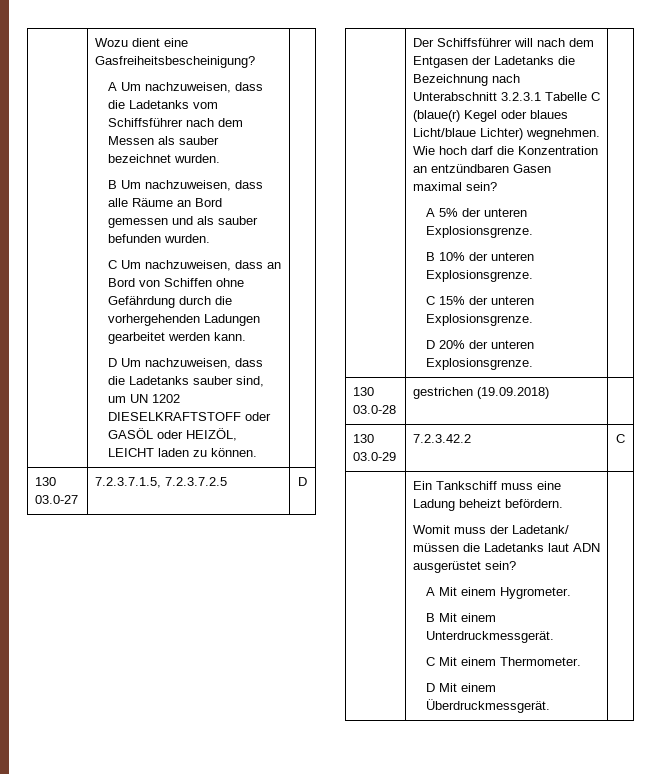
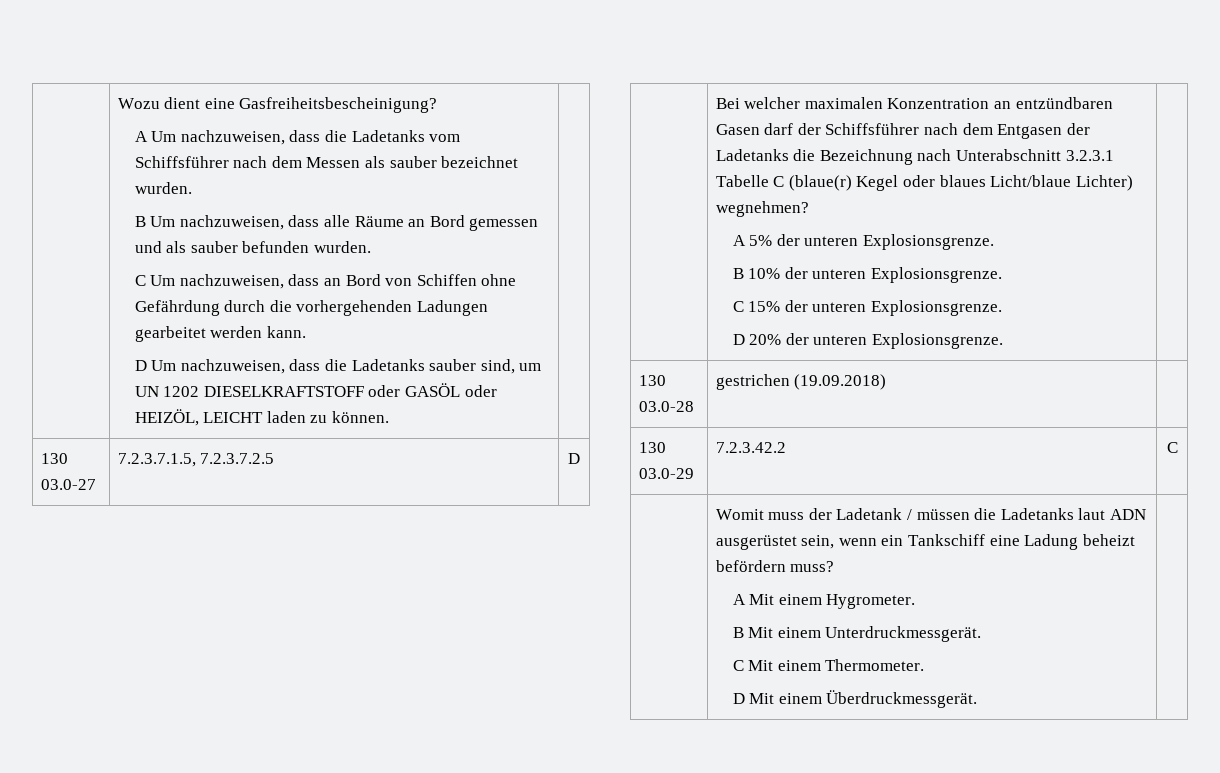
[412,38,533,47] Der Schiffsführer will -> [715,97,1113,109] [715,123,920,135] Bei welcher maximalen Konzentration an entzündbaren Gasen darf der Schiffsführer
[525,128,600,140] [412,146,598,155] [412,164,551,173] [412,182,497,191] wegnehmen. Wie hoch darf die Konzentration an entzündbaren Gasen maximal sein? -> [715,201,809,217] wegnehmen?
[412,481,561,490] [412,499,563,511] Ein Tankschiff muss eine Ladung beheizt befördern. // -> (1178, 447) none
[511,525,569,534] Ladetank/ -> [836,508,912,520] Ladetank /
[484,561,516,570] sein? -> [801,534,1135,550] [715,560,835,572] sein, wenn ein Tankschiff eine Ladung beheizt befördern muss?

